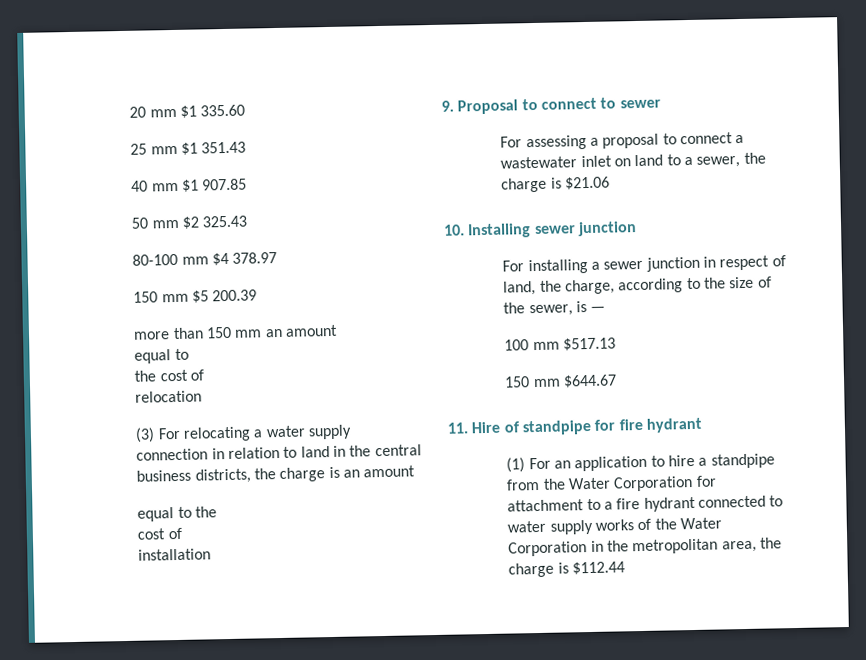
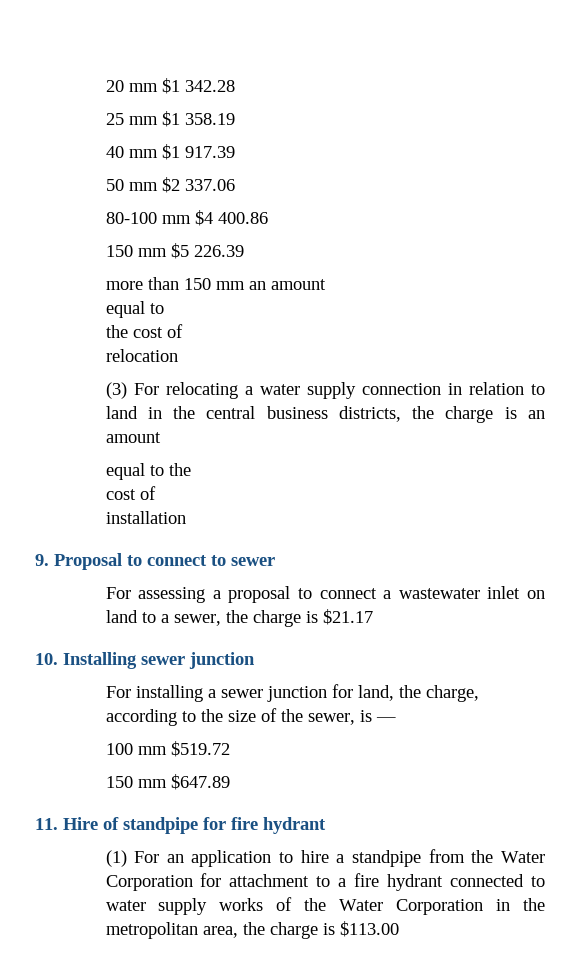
[200,104,246,117] 335.60 -> [184,80,235,92] 342.28
[201,141,247,154] 351.43 -> [184,113,235,125] 358.19
[202,178,248,191] 907.85 -> [184,146,235,158] 917.39
[202,215,248,228] 325.43 -> [184,179,235,191] 337.06
[232,251,278,264] 378.97 -> [217,212,268,224] 400.86
[212,289,258,302] 200.39 -> [193,245,244,257] 226.39
[564,176,610,190] $21.06 -> [322,609,373,625] $21.17
[702,255,786,271] in respect of -> [331,684,353,698] for
[562,337,616,351] [504,374,617,388] $517.13 // 150 mm $644.67 -> [170,741,230,757] [105,774,230,790] $519.72 // 150 mm $647.89
[571,561,625,575] $112.44 -> [339,921,399,937] $113.00

